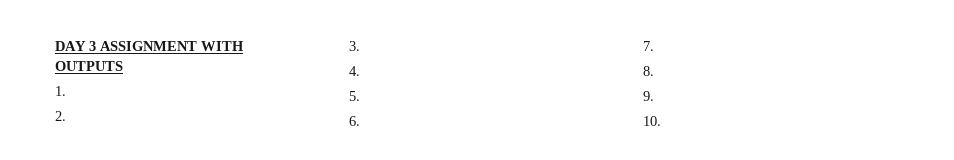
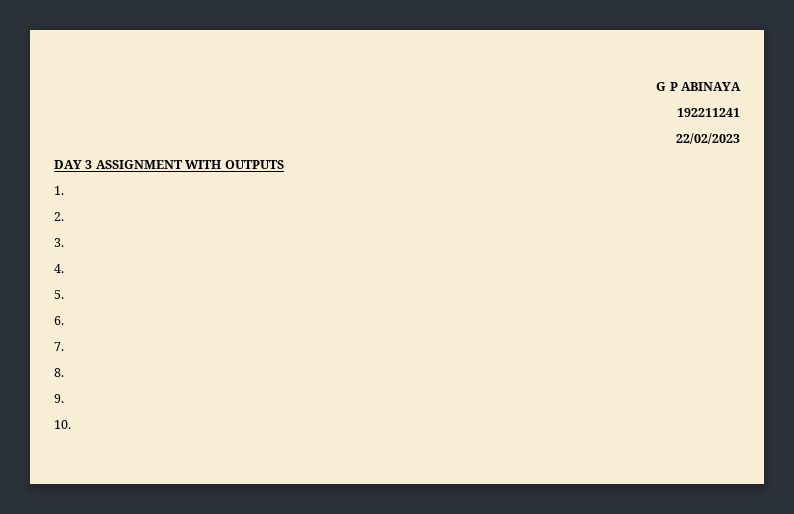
(55, 46) none -> [656,82,741,91] [677,108,740,117] [676,133,740,144] G P ABINAYA // 192211241 // 22/02/2023 //

